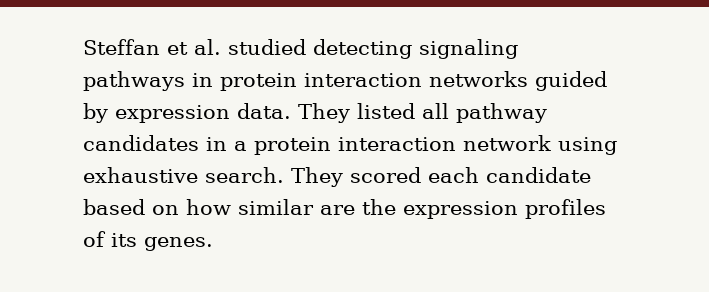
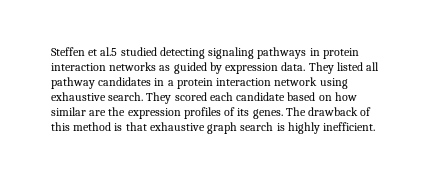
[83,39,221,55] Steffan et al. -> [51,47,118,56] Steffen et al.5
(528, 79) none -> [159,65,171,71] as
(213, 244) none -> [285,107,372,116] [51,122,376,134] The drawback of this method is that exhaustive graph search is highly inefficient.

